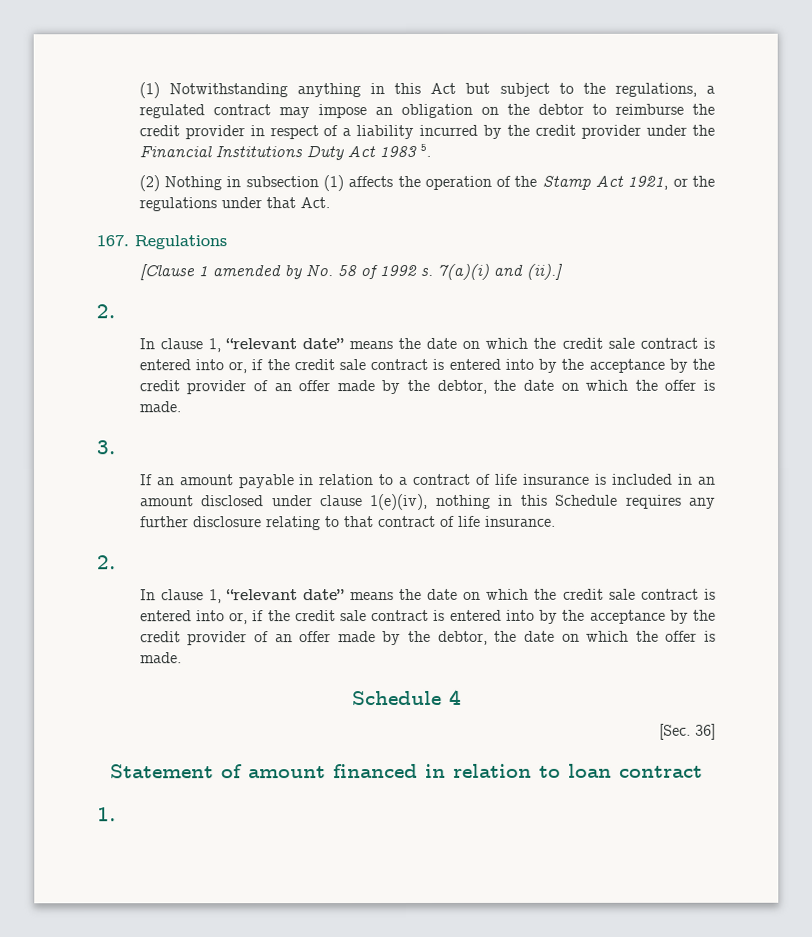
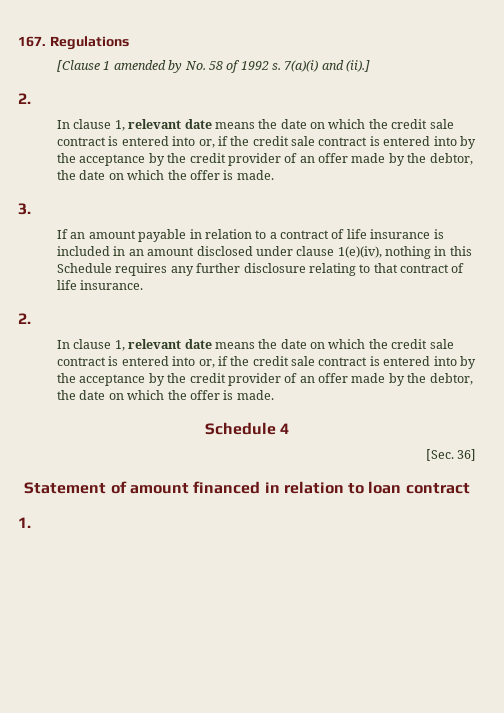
[138,82,716,99] [138,103,715,119] [138,124,715,140] [138,143,431,161] [138,175,715,192] [138,197,330,212] (1) Notwithstanding anything in this Act but subject to the regulations, a regulated contract may impose an obligation on the debtor to reimburse the credit provider in respect of a liability incurred by the credit provider under the Financial Institutions Duty Act 1983 5. // (2) Nothing in subsection (1) affects the operation of the Stamp Act 1921, or the regulations under that Act. // -> (18, 41) none
[225,338,345,350] “relevant date” -> [128,119,212,129] relevant date
[226,589,346,601] “relevant date” -> [128,339,212,349] relevant date

